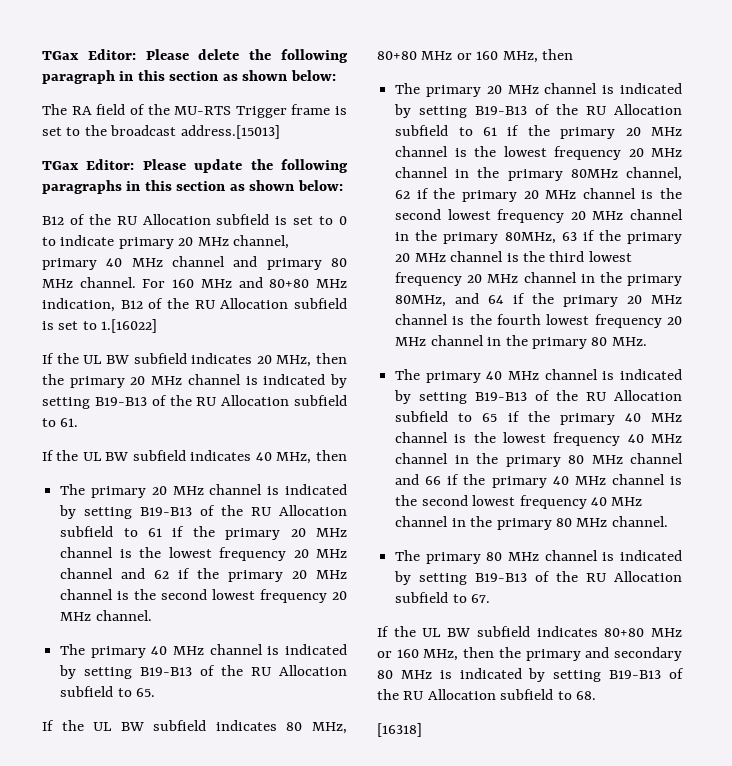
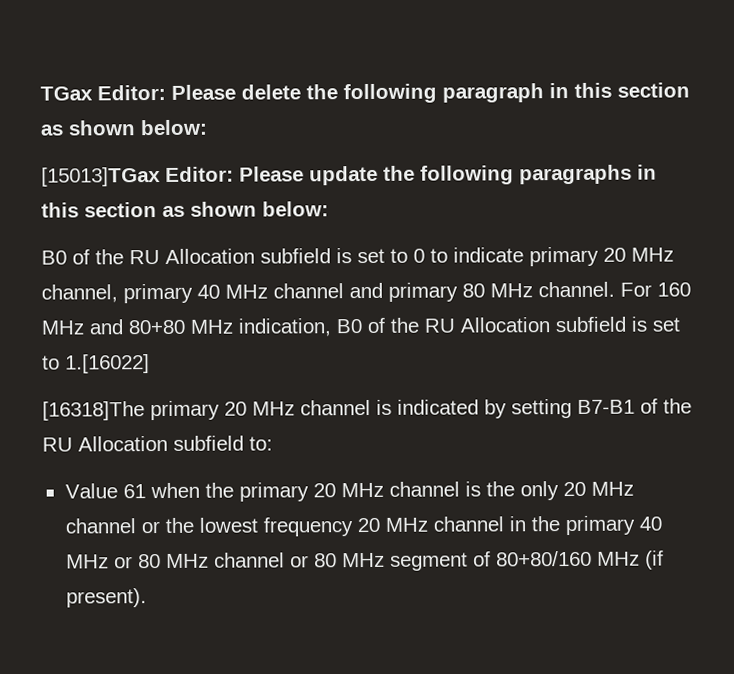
[42,104,347,118] [42,125,280,139] [42,161,79,170] The RA field of the MU-RTS Trigger frame is set to the broadcast address.[15013] // TGax -> [41,167,161,187] [15013]TGax
[42,216,64,225] B12 -> [41,250,67,265] B0
[120,300,143,309] B12 -> [336,319,362,334] B0
[42,353,347,367] [42,374,348,388] [42,395,347,409] [42,418,79,427] [42,450,347,464] [60,484,347,498] [59,505,347,519] [60,526,348,540] [60,547,347,561] [60,568,348,582] [60,589,347,603] [60,610,152,621] [60,644,348,658] [59,665,347,679] [60,686,156,697] [42,720,347,734] [377,49,574,63] [395,83,682,97] [394,104,682,118] [395,125,682,139] [395,146,467,157] If the UL BW subfield indicates 20 MHz, then the primary 20 MHz channel is indicated by setting B19-B13 of the RU Allocation subfield to 61. // If the UL BW subfield indicates 40 MHz, then // The primary 20 MHz channel is indicated by setting B19-B13 of the RU Allocation subfield to 61 if the primary 20 MHz channel is the lowest frequency 20 MHz channel and 62 if the primary 20 MHz channel is the second lowest frequency 20 MHz channel. // The primary 40 MHz channel is indicated by setting B19-B13 of the RU Allocation subfield to 65. // If the UL BW subfield indicates 80 MHz, 80+80 MHz or 160 MHz, then // The primary 20 MHz channel is indicated by setting B19-B13 of the RU Allocation subfield to 61 if the primary 20 MHz channel is -> [42,398,692,421] [42,435,273,452] [64,481,634,502] [64,518,160,534] [16318]The primary 20 MHz channel is indicated by setting B7-B1 of the RU Allocation subfield to: // Value 61 when the primary 20 MHz channel is the only 20 MHz channel or
[570,167,683,181] [395,188,682,202] [395,209,684,223] [395,230,682,244] [395,251,632,262] [395,272,682,286] [395,293,682,307] [395,314,682,328] [395,335,647,349] [395,369,682,383] [394,390,682,404] [395,411,682,425] [395,432,682,446] [395,453,683,467] [395,474,682,488] [395,495,643,509] [395,516,668,530] [395,550,682,564] [394,571,682,585] [395,592,491,603] [377,626,682,637] [377,647,682,661] [377,668,684,682] [377,689,597,700] [377,723,422,737] 80MHz channel, 62 if the primary 20 MHz channel is the second lowest frequency 20 MHz channel in the primary 80MHz, 63 if the primary 20 MHz channel is the third lowest frequency 20 MHz channel in the primary 80MHz, and 64 if the primary 20 MHz channel is the fourth lowest frequency 20 MHz channel in the primary 80 MHz. // The primary 40 MHz channel is indicated by setting B19-B13 of the RU Allocation subfield to 65 if the primary 40 MHz channel is the lowest frequency 40 MHz channel in the primary 80 MHz channel and 66 if the primary 40 MHz channel is the second lowest frequency 40 MHz channel in the primary 80 MHz channel. // The primary 80 MHz channel is indicated by setting B19-B13 of the RU Allocation subfield to 67. // If the UL BW subfield indicates 80+80 MHz or 160 MHz, then the primary and secondary 80 MHz is indicated by setting B19-B13 of the RU Allocation subfield to 68. // [16318] -> [638,516,662,531] [65,550,664,571] [65,588,147,608] 40 MHz or 80 MHz channel or 80 MHz segment of 80+80/160 MHz (if present).

